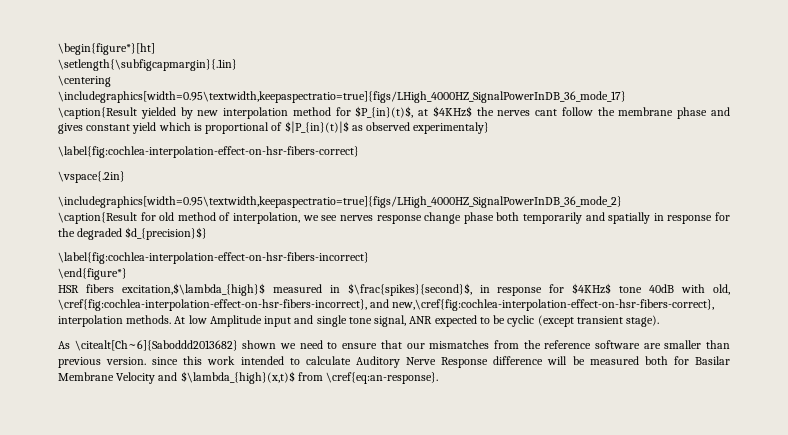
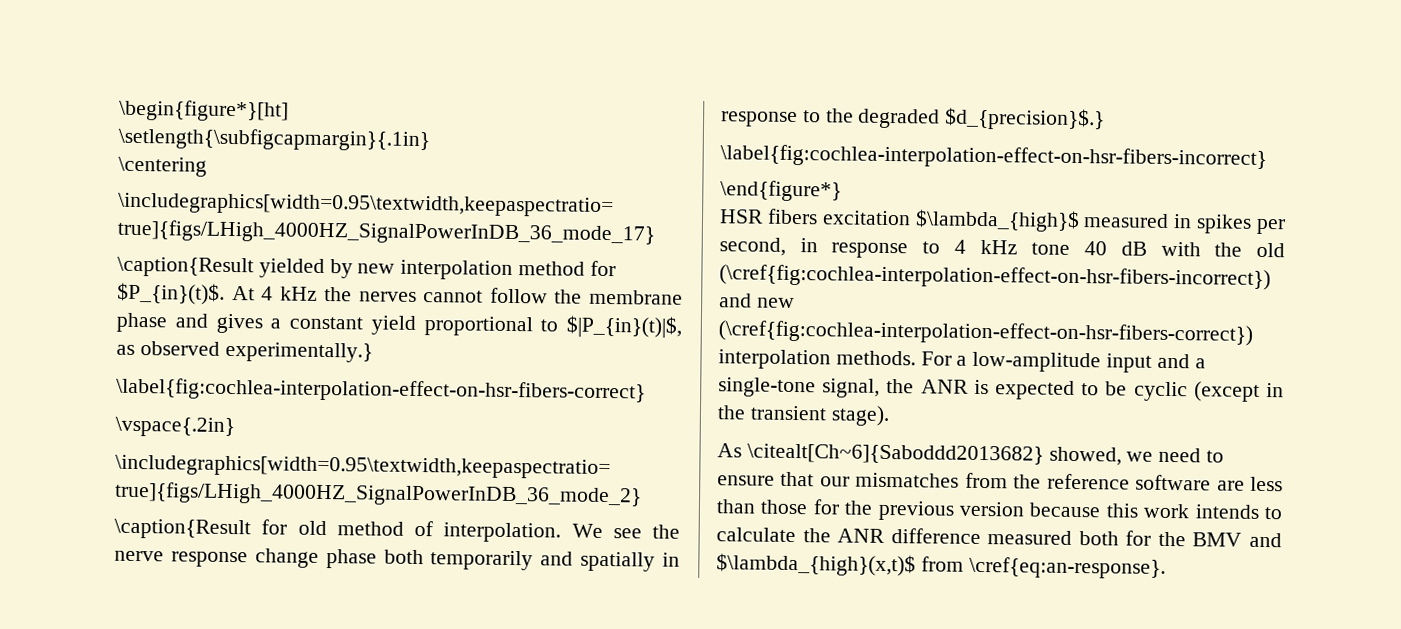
[355,106,472,118] $P_{in}(t)$, at $4KHz$ -> [117,282,318,305] $P_{in}(t)$. At 4 kHz
[535,109,558,116] cant -> [423,290,484,303] cannot
(83, 128) none -> [270,318,282,329] a
[158,121,349,134] which is proportional of $|P_{in}(t)|$ -> [423,315,682,338] proportional to $|P_{in}(t)|$,
[413,122,490,134] experimentaly} -> [224,341,373,363] experimentally.}
[233,212,373,224] interpolation, we see nerves -> [443,522,680,543] [114,550,164,562] interpolation. We see the nerve
[714,212,730,221] for -> [802,110,821,123] to
[125,227,208,240] $d_{precision}$} -> [944,107,1106,131] $d_{precision}$.}
[121,283,730,296] [58,299,715,311] [58,315,433,327] excitation,$\lambda_{high}$ measured in $\frac{spikes}{second}$, in response for $4KHz$ tone 40dB with old, \cref{fig:cochlea-interpolation-effect-on-hsr-fibers-incorrect}, and new,\cref{fig:cochlea-interpolation-effect-on-hsr-fibers-correct}, interpolation methods. At low Amplitude input and single tone signal, ANR -> [821,209,1286,235] [719,237,1285,259] [719,264,1271,291] [719,293,795,308] [718,320,1253,346] [718,349,1206,373] [718,377,989,398] excitation $\lambda_{high}$ measured in spikes per second, in response to 4 kHz tone 40 dB with the old (\cref{fig:cochlea-interpolation-effect-on-hsr-fibers-incorrect}) and new (\cref{fig:cochlea-interpolation-effect-on-hsr-fibers-correct}) interpolation methods. For a low-amplitude input and a single-tone signal, the ANR is
(574, 321) none -> [1266,383,1284,398] [717,405,746,420] in the
[242,340,277,349] shown -> [1048,446,1122,466] showed,
[664,340,730,349] [58,357,179,368] smaller than previous version. since -> [1250,476,1283,492] [716,499,1102,521] less than those for the previous version because
[240,356,284,365] intended -> [1194,504,1260,519] intends
[355,356,731,368] [58,372,156,384] Auditory Nerve Response difference will be measured both for Basilar Membrane Velocity -> [802,528,1243,547] the ANR difference measured both for the BMV

